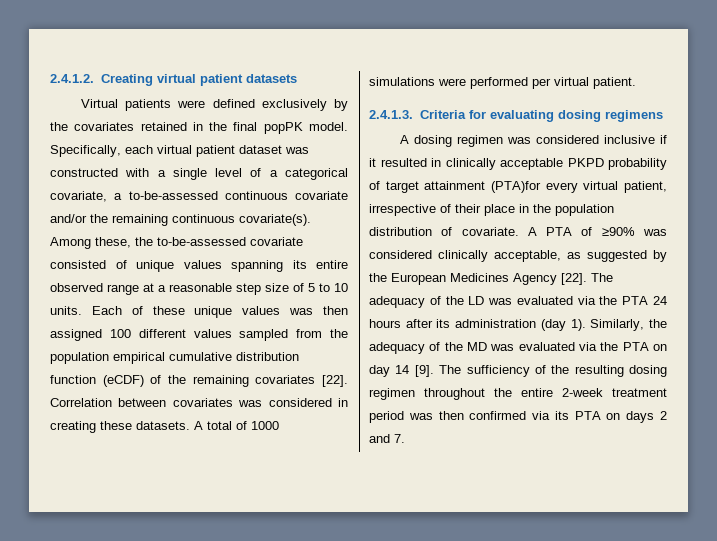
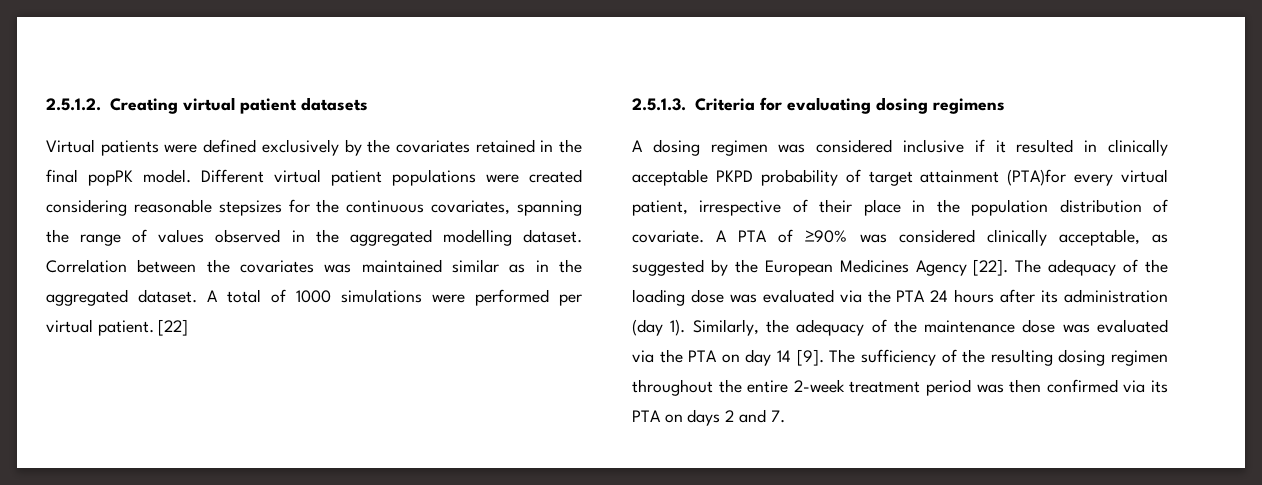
[50,74,94,83] 2.4.1.2. -> [46,98,101,111] 2.5.1.2.
[50,145,309,157] [50,168,348,180] [50,191,348,202] [50,214,311,226] [50,237,303,249] [50,260,348,272] [50,283,348,295] [50,306,348,318] [50,329,349,341] [50,352,299,364] [50,375,348,387] Specifically, each virtual patient dataset was constructed with a single level of a categorical covariate, a to-be-assessed continuous covariate and/or the remaining continuous covariate(s). Among these, the to-be-assessed covariate consisted of unique values spanning its entire observed range at a reasonable step size of 5 to 10 units. Each of these unique values was then assigned 100 different values sampled from the population empirical cumulative distribution function (eCDF) of the remaining covariates [22]. -> [201,169,582,186] [46,199,583,216] [46,229,582,246] Different virtual patient populations were created considering reasonable stepsizes for the continuous covariates, spanning the range of values observed in the aggregated modelling dataset.
(167, 402) none -> [206,259,230,273] the
[268,398,348,407] [50,421,190,433] considered in creating these datasets. -> [361,259,582,273] [46,289,197,306] maintained similar as in the aggregated dataset.
[369,110,413,119] // 2.4.1.3. -> [158,319,189,336] [632,98,686,111] [22] // 2.5.1.3.
[468,296,485,305] LD -> [632,289,724,306] loading dose
[467,342,487,351] MD -> [924,319,1056,333] maintenance dose

